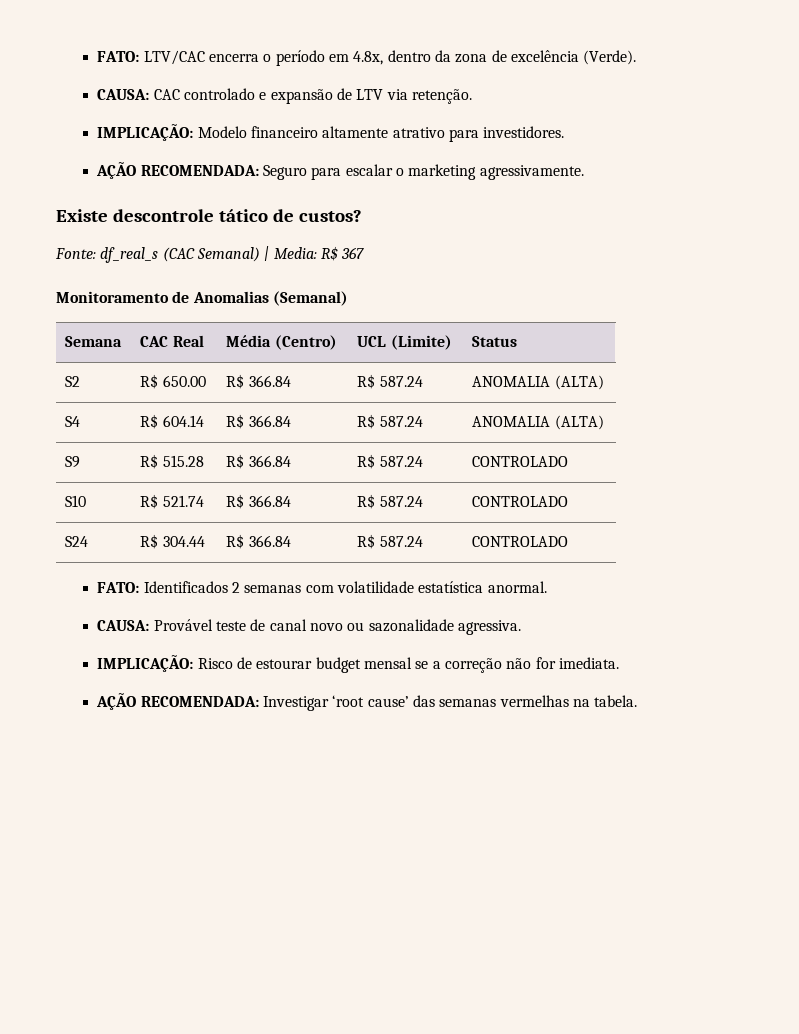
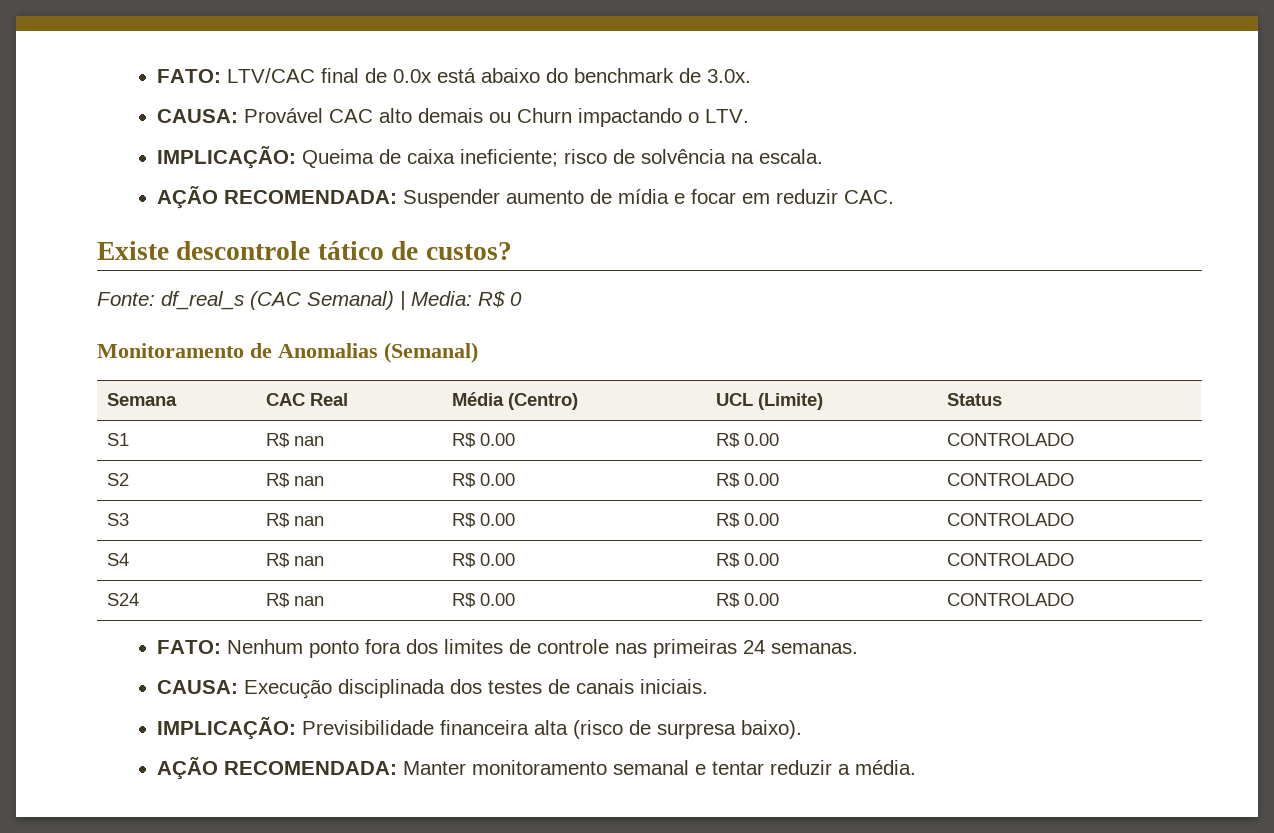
[209,50,637,66] [97,88,473,104] [97,124,565,142] [96,162,584,180] encerra o período em 4.8x, dentro da zona de excelência (Verde). // CAUSA: CAC controlado e expansão de LTV via retenção. // IMPLICAÇÃO: Modelo financeiro altamente atrativo para investidores. // AÇÃO RECOMENDADA: Seguro para escalar o marketing agressivamente. -> [321,68,752,83] [157,108,750,127] [157,146,824,169] [157,186,895,209] final de 0.0x está abaixo do benchmark de 3.0x. // CAUSA: Provável CAC alto demais ou Churn impactando o LTV. // IMPLICAÇÃO: Queima de caixa ineficiente; risco de solvência na escala. // AÇÃO RECOMENDADA: Suspender aumento de mídia e focar em reduzir CAC.
[341,247,365,259] 367 -> [510,292,522,306] 0
(518, 341) none -> [106,433,129,446] [265,433,324,448] [451,433,515,448] [715,433,779,448] [946,433,1074,446] // S1 | R$ nan | R$ 0.00 | R$ 0.00 | CONTROLADO
[162,375,206,387] [226,374,291,389] [357,374,423,389] [472,375,604,390] 650.00 | R$ 366.84 | R$ 587.24 | ANOMALIA (ALTA) -> [293,476,324,486] [451,473,515,488] [715,473,779,488] [946,473,1074,486] [106,513,129,526] [265,513,324,528] [451,513,515,528] [715,513,779,528] [946,513,1074,526] nan | R$ 0.00 | R$ 0.00 | CONTROLADO // S3 | R$ nan | R$ 0.00 | R$ 0.00 | CONTROLADO
[162,415,204,427] [226,414,291,429] [357,414,423,429] [472,415,604,430] [65,456,81,468] [140,454,204,469] [226,454,291,469] [357,454,423,469] [472,456,569,467] [65,495,87,507] [140,494,204,509] [226,494,291,509] [357,494,423,509] 604.14 | R$ 366.84 | R$ 587.24 | ANOMALIA (ALTA) // S9 | R$ 515.28 | R$ 366.84 | R$ 587.24 | CONTROLADO // S10 | R$ 521.74 | R$ 366.84 | R$ 587.24 -> [293,556,324,566] [451,553,515,568] [715,553,779,568] nan | R$ 0.00 | R$ 0.00
[162,536,205,547] [226,534,291,549] [357,534,423,549] 304.44 | R$ 366.84 | R$ 587.24 -> [293,596,324,606] [451,593,515,608] [715,593,779,608] nan | R$ 0.00 | R$ 0.00
[143,581,547,593] [97,619,522,635] [97,655,619,673] [96,693,638,711] Identificados 2 semanas com volatilidade estatística anormal. // CAUSA: Provável teste de canal novo ou sazonalidade agressiva. // IMPLICAÇÃO: Risco de estourar budget mensal se a correção não for imediata. // AÇÃO RECOMENDADA: Investigar ‘root cause’ das semanas vermelhas na tabela. -> [227,639,859,658] [157,679,709,699] [157,717,803,740] [157,757,917,780] Nenhum ponto fora dos limites de controle nas primeiras 24 semanas. // CAUSA: Execução disciplinada dos testes de canais iniciais. // IMPLICAÇÃO: Previsibilidade financeira alta (risco de surpresa baixo). // AÇÃO RECOMENDADA: Manter monitoramento semanal e tentar reduzir a média.

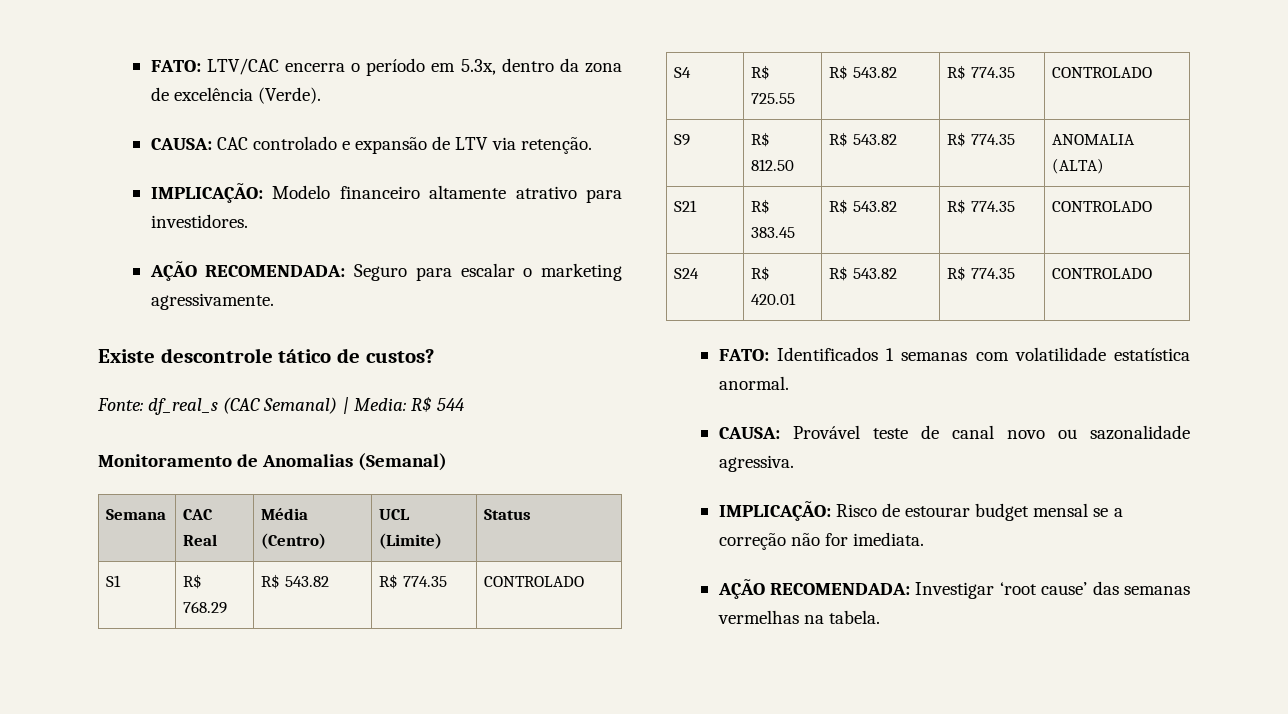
[321,68,752,83] [157,108,750,127] [157,146,824,169] [157,186,895,209] final de 0.0x está abaixo do benchmark de 3.0x. // CAUSA: Provável CAC alto demais ou Churn impactando o LTV. // IMPLICAÇÃO: Queima de caixa ineficiente; risco de solvência na escala. // AÇÃO RECOMENDADA: Suspender aumento de mídia e focar em reduzir CAC. -> [284,58,622,76] [150,87,321,104] [150,136,592,154] [150,183,622,203] [150,214,248,228] [149,261,622,281] [150,293,274,310] encerra o período em 5.3x, dentro da zona de excelência (Verde). // CAUSA: CAC controlado e expansão de LTV via retenção. // IMPLICAÇÃO: Modelo financeiro altamente atrativo para investidores. // AÇÃO RECOMENDADA: Seguro para escalar o marketing agressivamente.
[510,292,522,306] 0 -> [436,398,464,411] 544
[293,436,324,446] [451,433,515,448] [715,433,779,448] [946,433,1074,446] [106,473,129,486] [265,473,324,488] [451,473,515,488] [715,473,779,488] [946,473,1074,486] [106,513,129,526] [265,513,324,528] [451,513,515,528] [715,513,779,528] nan | R$ 0.00 | R$ 0.00 | CONTROLADO // S2 | R$ nan | R$ 0.00 | R$ 0.00 | CONTROLADO // S3 | R$ nan | R$ 0.00 | R$ 0.00 -> [183,601,228,614] [261,574,329,589] [379,574,447,589] 768.29 | R$ 543.82 | R$ 774.35
[293,556,324,566] [451,553,515,568] [715,553,779,568] nan | R$ 0.00 | R$ 0.00 -> [751,93,796,104] [829,65,897,80] [947,65,1015,80] [1052,67,1153,78] [674,134,691,146] [751,132,771,147] [751,159,795,171] [829,132,897,147] [947,132,1015,147] [1052,134,1136,145] [1052,158,1105,174] [674,200,698,212] [751,199,771,214] [751,227,796,238] [829,199,897,214] [947,199,1015,214] 725.55 | R$ 543.82 | R$ 774.35 | CONTROLADO // S9 | R$ 812.50 | R$ 543.82 | R$ 774.35 | ANOMALIA (ALTA) // S21 | R$ 383.45 | R$ 543.82 | R$ 774.35
[293,596,324,606] [451,593,515,608] [715,593,779,608] nan | R$ 0.00 | R$ 0.00 -> [751,293,797,305] [829,266,897,281] [947,266,1015,281] 420.01 | R$ 543.82 | R$ 774.35
[227,639,859,658] [157,679,709,699] [157,717,803,740] [157,757,917,780] Nenhum ponto fora dos limites de controle nas primeiras 24 semanas. // CAUSA: Execução disciplinada dos testes de canais iniciais. // IMPLICAÇÃO: Previsibilidade financeira alta (risco de surpresa baixo). // AÇÃO RECOMENDADA: Manter monitoramento semanal e tentar reduzir a média. -> [776,347,1190,361] [718,376,789,390] [718,425,1190,440] [718,455,794,472] [718,501,1123,521] [718,532,924,550] [717,579,1190,599] [717,610,880,624] Identificados 1 semanas com volatilidade estatística anormal. // CAUSA: Provável teste de canal novo ou sazonalidade agressiva. // IMPLICAÇÃO: Risco de estourar budget mensal se a correção não for imediata. // AÇÃO RECOMENDADA: Investigar ‘root cause’ das semanas vermelhas na tabela.

